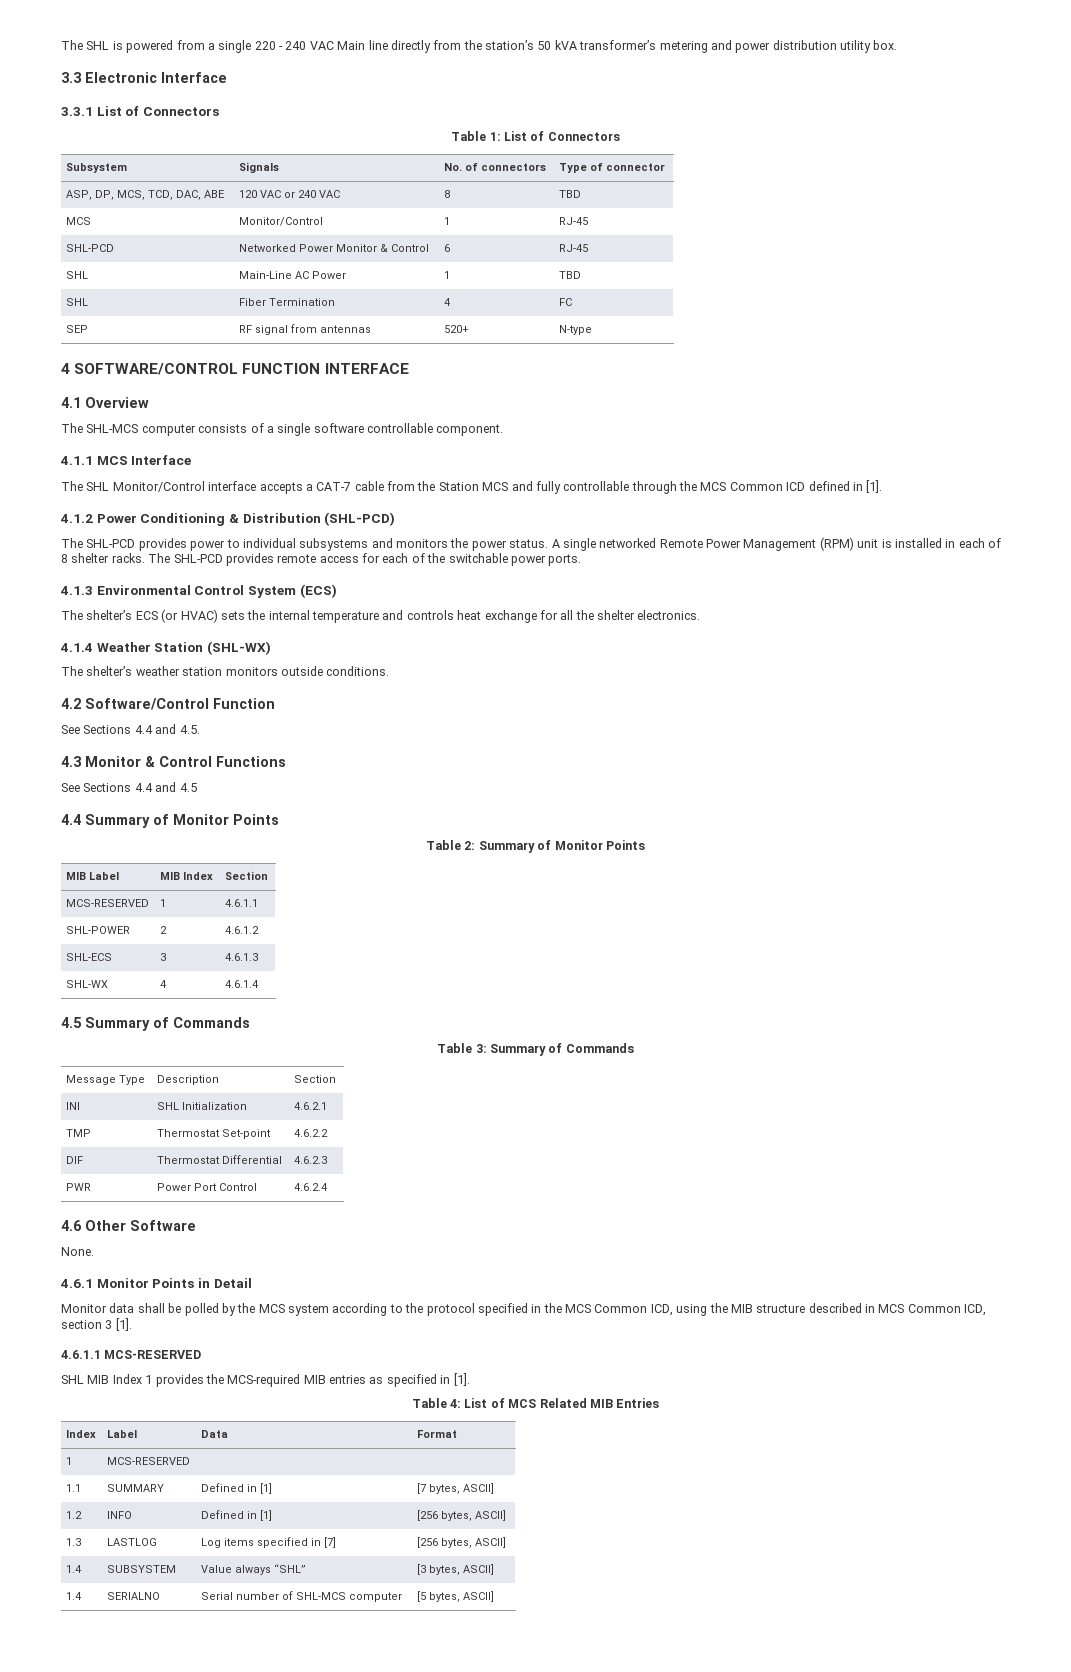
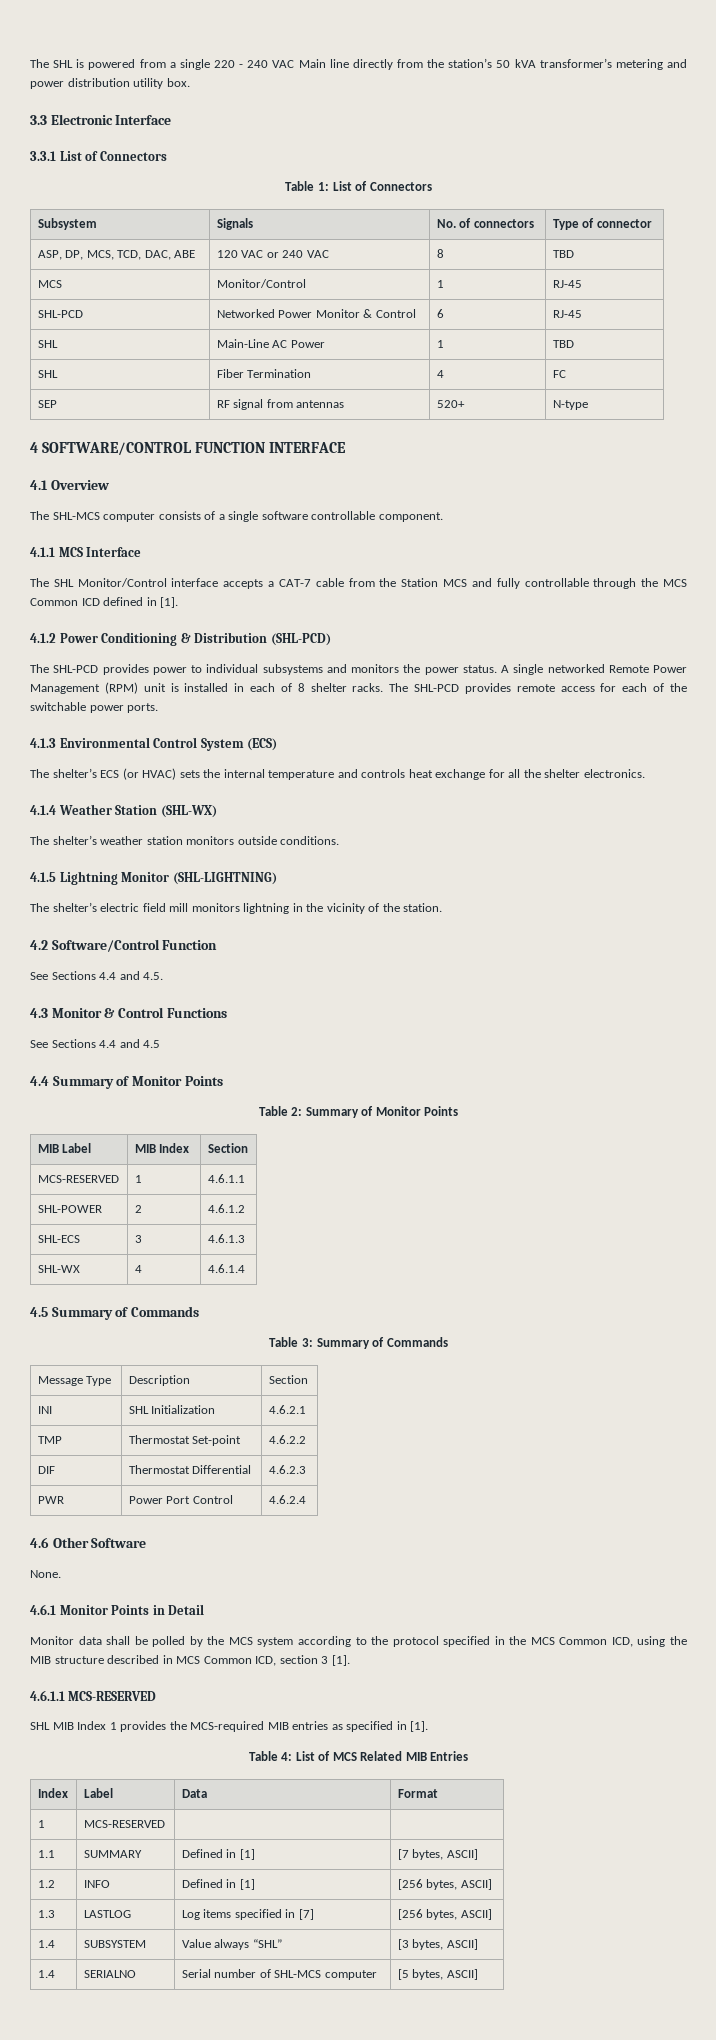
(390, 671) none -> [30,871,277,885] [30,902,443,914] // 4.1.5 Lightning Monitor (SHL-LIGHTNING) // The shelter’s electric field mill monitors lightning in the vicinity of the station.

